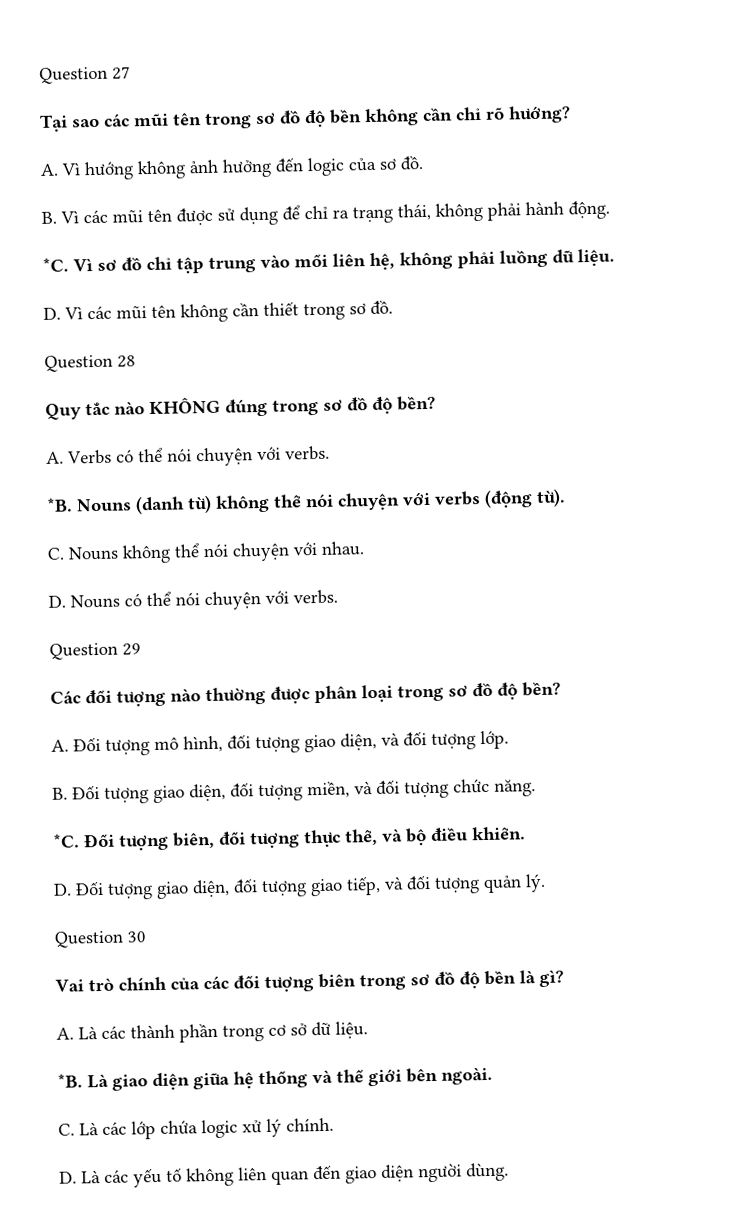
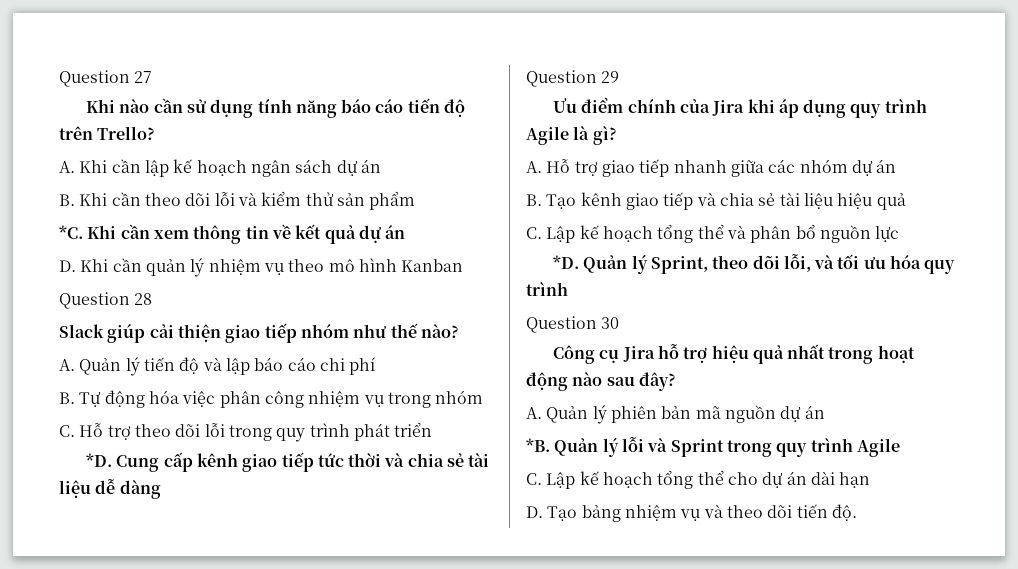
[39,105,571,132] [40,155,424,181] [41,200,610,226] [42,248,615,274] [43,299,393,323] [44,354,136,372] [45,395,436,420] [46,445,330,467] [46,488,566,515] [47,541,364,564] [48,589,338,611] [49,642,141,660] [50,681,561,707] [51,730,509,756] [52,778,536,804] [53,826,526,851] [53,873,546,900] [54,930,146,948] [55,969,564,993] [56,1021,368,1043] [57,1066,493,1091] [58,1117,334,1140] [59,1162,509,1188] Tại sao các mũi tên trong sơ đồ độ bền không cần chỉ rõ hướng? // A. Vì hướng không ảnh hưởng đến logic của sơ đồ. // B. Vì các mũi tên được sử dụng để chỉ ra trạng thái, không phải hành động. // *C. Vì sơ đồ chỉ tập trung vào mối liên hệ, không phải luồng dữ liệu. // D. Vì các mũi tên không cần thiết trong sơ đồ. // Question 28 // Quy tắc nào KHÔNG đúng trong sơ đồ độ bền? // A. Verbs có thể nói chuyện với verbs. // *B. Nouns (danh từ) không thể nói chuyện với verbs (động từ). // C. Nouns không thể nói chuyện với nhau. // D. Nouns có thể nói chuyện với verbs. // Question 29 // Các đối tượng nào thường được phân loại trong sơ đồ độ bền? // A. Đối tượng mô hình, đối tượng giao diện, và đối tượng lớp. // B. Đối tượng giao diện, đối tượng miền, và đối tượng chức năng. // *C. Đối tượng biên, đối tượng thực thể, và bộ điều khiển. // D. Đối tượng giao diện, đối tượng giao tiếp, và đối tượng quản lý. // Question 30 // Vai trò chính của các đối tượng biên trong sơ đồ độ bền là gì? // A. Là các thành phần trong cơ sở dữ liệu. // *B. Là giao diện giữa hệ thống và thế giới bên ngoài. // C. Là các lớp chứa logic xử lý chính. // D. Là các yếu tố không liên quan đến giao diện người dùng. -> [85,98,466,118] [59,126,156,140] [59,159,381,177] [59,191,416,210] [59,224,406,244] [59,258,464,277] [59,292,153,309] [59,323,459,343] [59,357,376,376] [59,390,484,408] [59,422,433,442] [85,452,490,472] [59,479,161,499] [526,70,620,87] [552,97,927,118] [526,126,617,145] [526,159,897,177] [526,192,906,210] [526,224,900,243] [552,254,956,274] [526,282,568,296] [526,316,620,333] [552,344,915,364] [526,372,676,391] [526,405,825,424] [526,437,900,457] [526,470,871,489] [526,504,857,522] Khi nào cần sử dụng tính năng báo cáo tiến độ trên Trello? // A. Khi cần lập kế hoạch ngân sách dự án // B. Khi cần theo dõi lỗi và kiểm thử sản phẩm // *C. Khi cần xem thông tin về kết quả dự án // D. Khi cần quản lý nhiệm vụ theo mô hình Kanban // Question 28 // Slack giúp cải thiện giao tiếp nhóm như thế nào? // A. Quản lý tiến độ và lập báo cáo chi phí // B. Tự động hóa việc phân công nhiệm vụ trong nhóm // C. Hỗ trợ theo dõi lỗi trong quy trình phát triển // *D. Cung cấp kênh giao tiếp tức thời và chia sẻ tài liệu dễ dàng // Question 29 // Ưu điểm chính của Jira khi áp dụng quy trình Agile là gì? // A. Hỗ trợ giao tiếp nhanh giữa các nhóm dự án // B. Tạo kênh giao tiếp và chia sẻ tài liệu hiệu quả // C. Lập kế hoạch tổng thể và phân bổ nguồn lực // *D. Quản lý Sprint, theo dõi lỗi, và tối ưu hóa quy trình // Question 30 // Công cụ Jira hỗ trợ hiệu quả nhất trong hoạt động nào sau đây? // A. Quản lý phiên bản mã nguồn dự án // *B. Quản lý lỗi và Sprint trong quy trình Agile // C. Lập kế hoạch tổng thể cho dự án dài hạn // D. Tạo bảng nhiệm vụ và theo dõi tiến độ.

